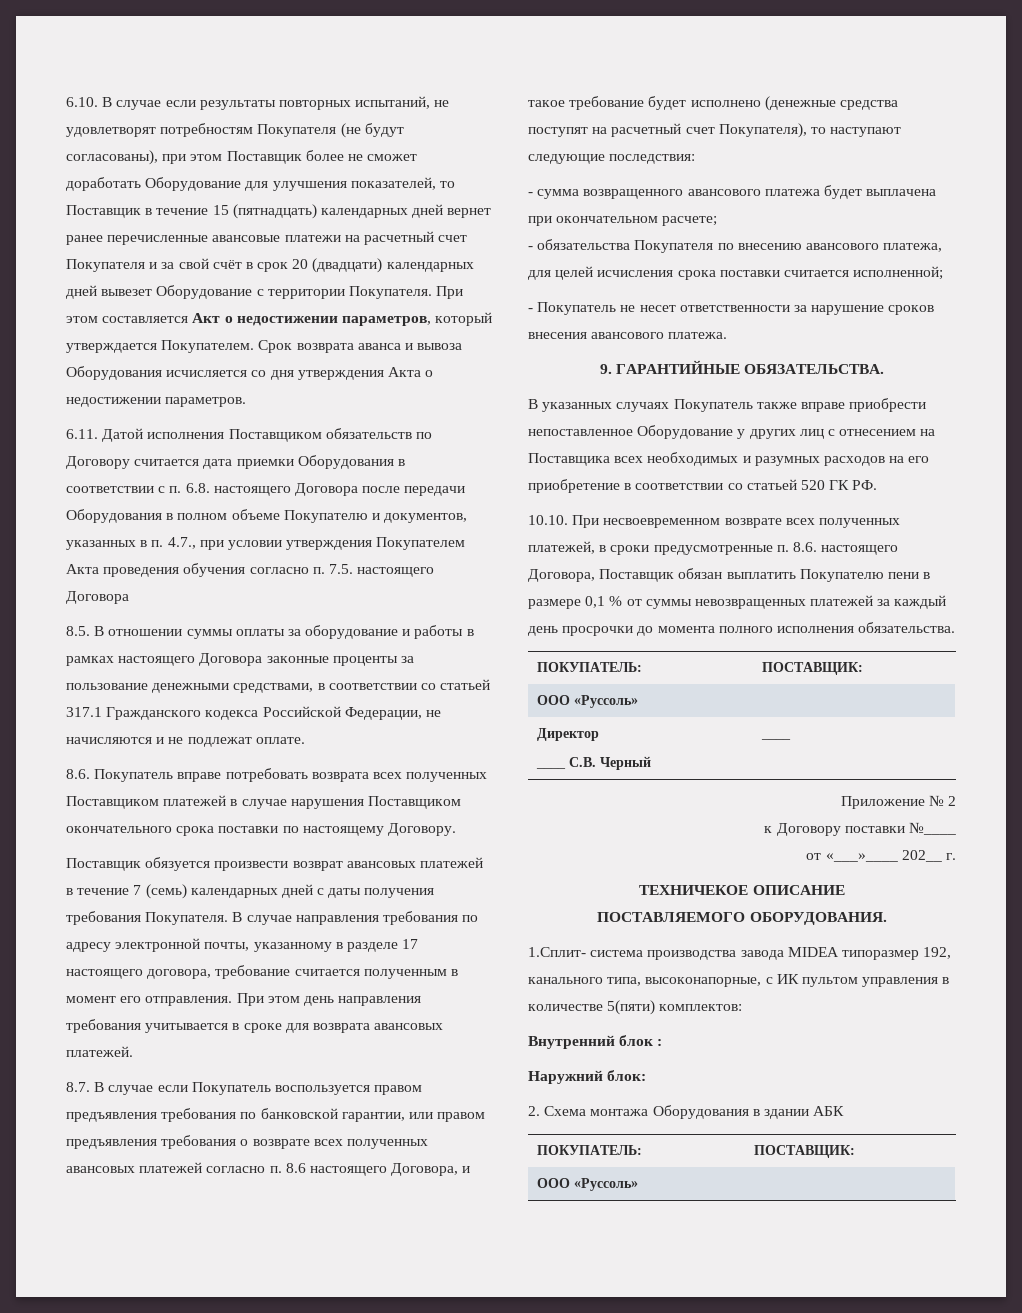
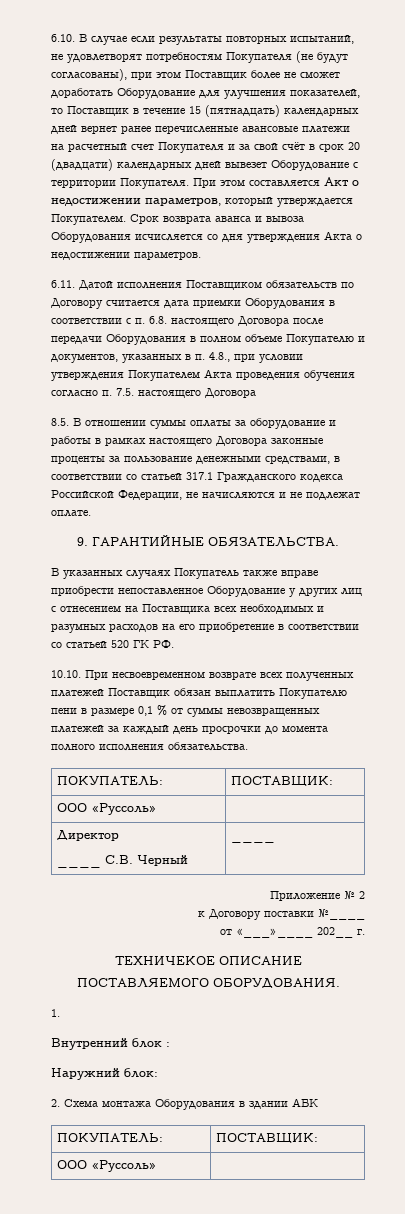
[167,537,196,549] 4.7., -> [209,352,230,362] 4.8.,
[66,768,488,782] [66,795,461,809] [66,823,456,836] [66,857,483,871] [66,884,435,899] [66,911,479,925] [66,938,419,952] [66,965,458,979] [66,993,422,1006] [66,1019,444,1033] [66,1046,133,1057] [66,1082,423,1095] [66,1108,486,1122] [66,1135,428,1149] [66,1162,471,1176] [528,96,898,111] [528,123,902,138] [528,154,696,164] [528,185,937,199] [528,216,718,226] [528,239,943,253] [528,266,944,280] [528,302,935,315] [528,332,728,339] // 8.6. Покупатель вправе потребовать возврата всех полученных Поставщиком платежей в случае нарушения Поставщиком окончательного срока поставки по настоящему Договору. // Поставщик обязуется произвести возврат авансовых платежей в течение 7 (семь) календарных дней с даты получения требования Покупателя. В случае направления требования по адресу электронной почты, указанному в разделе 17 настоящего договора, требование считается полученным в момент его отправления. При этом день направления требования учитывается в сроке для возврата авансовых платежей. // 8.7. В случае если Покупатель воспользуется правом предъявления требования по банковской гарантии, или правом предъявления требования о возврате всех полученных авансовых платежей согласно п. 8.6 настоящего Договора, и такое требование будет исполнено (денежные средства поступят на расчетный счет Покупателя), то наступают следующие последствия: // - сумма возвращенного авансового платежа будет выплачена при окончательном расчете; // - обязательства Покупателя по внесению авансового платежа, для целей исчисления срока поставки считается исполненной; // - Покупатель не несет ответственности за нарушение сроков внесения авансового платежа. -> (91, 513) none
[528,541,899,555] [528,569,595,582] платежей, в сроки предусмотренные п. 8.6. настоящего Договора, -> [51,689,104,697] платежей
[528,947,952,960] [528,974,950,987] [528,1000,743,1015] 1.Сплит- система производства завода MIDEA типоразмер 192, канального типа, высоконапорные, с ИК пультом управления в количестве 5(пяти) комплектов: -> [51,1009,60,1017] 1.

